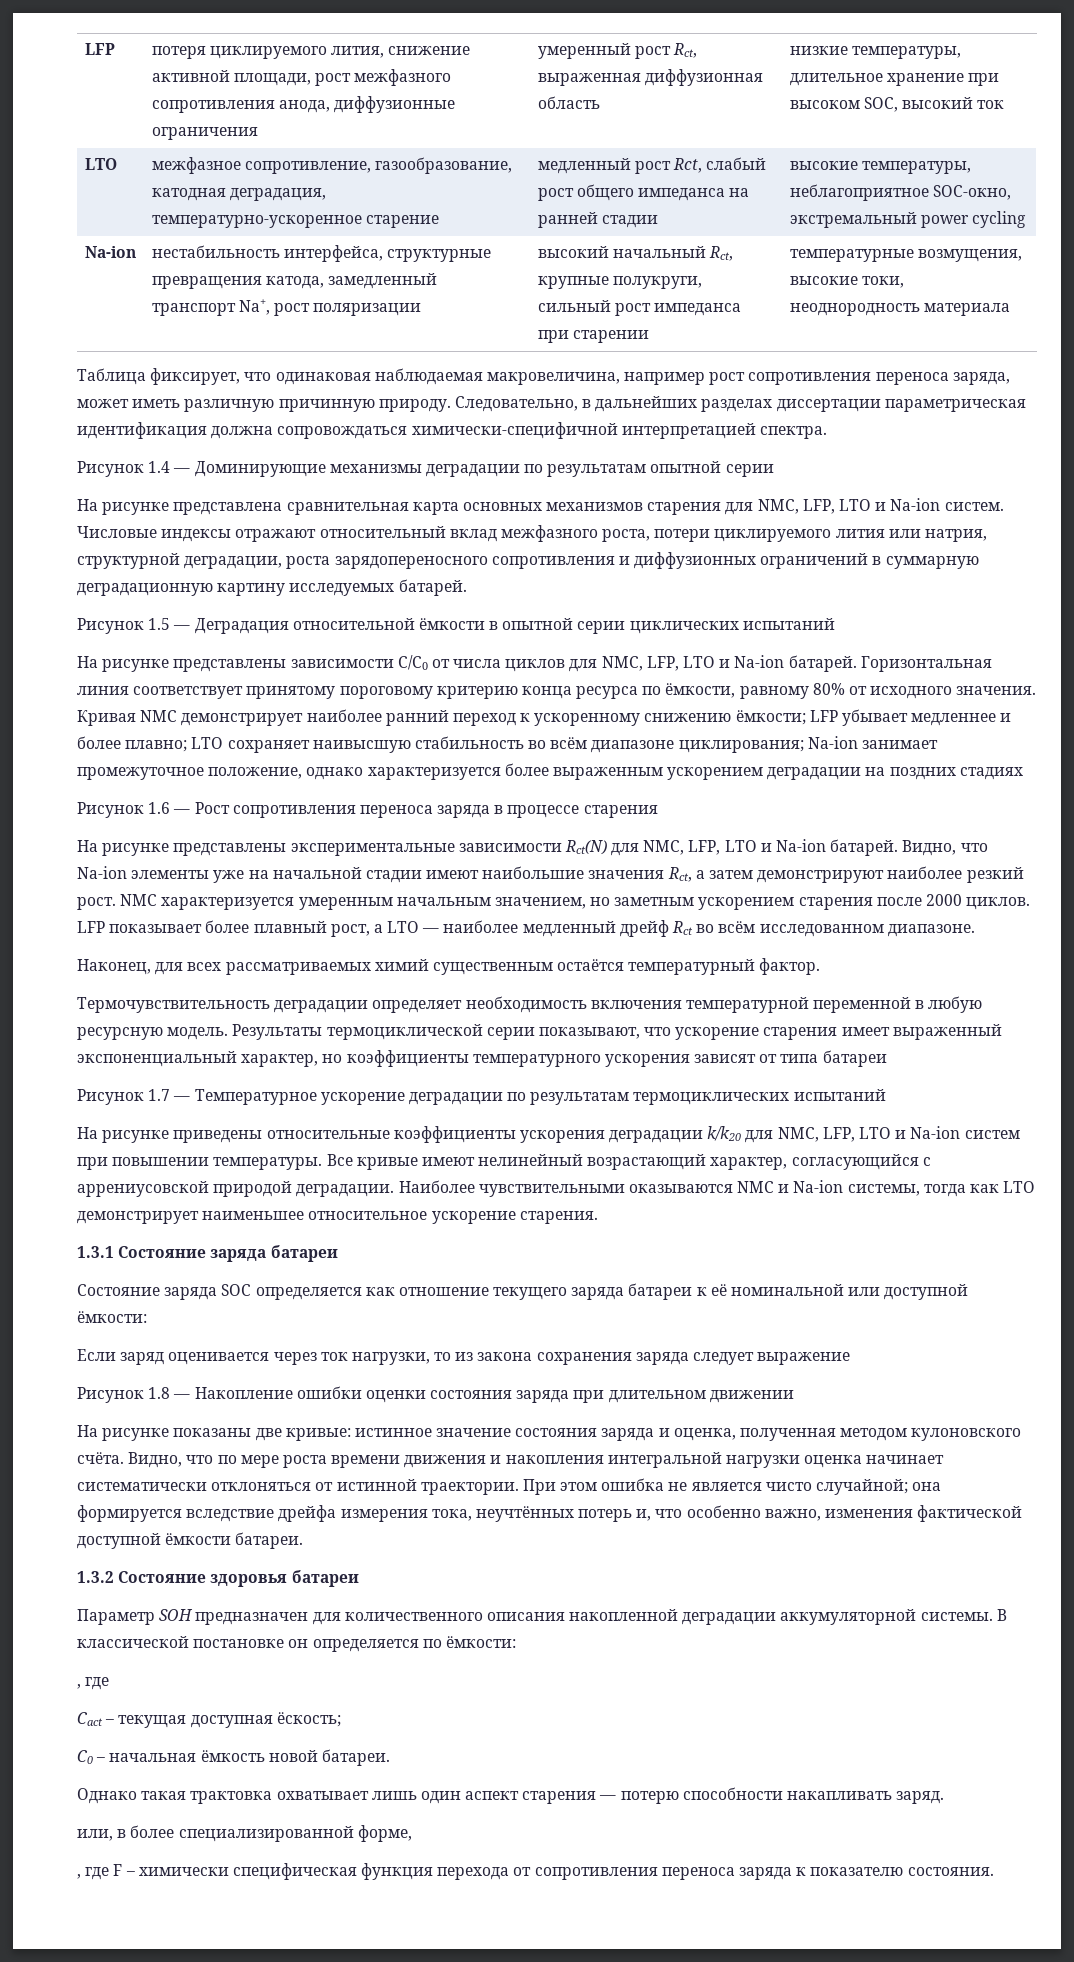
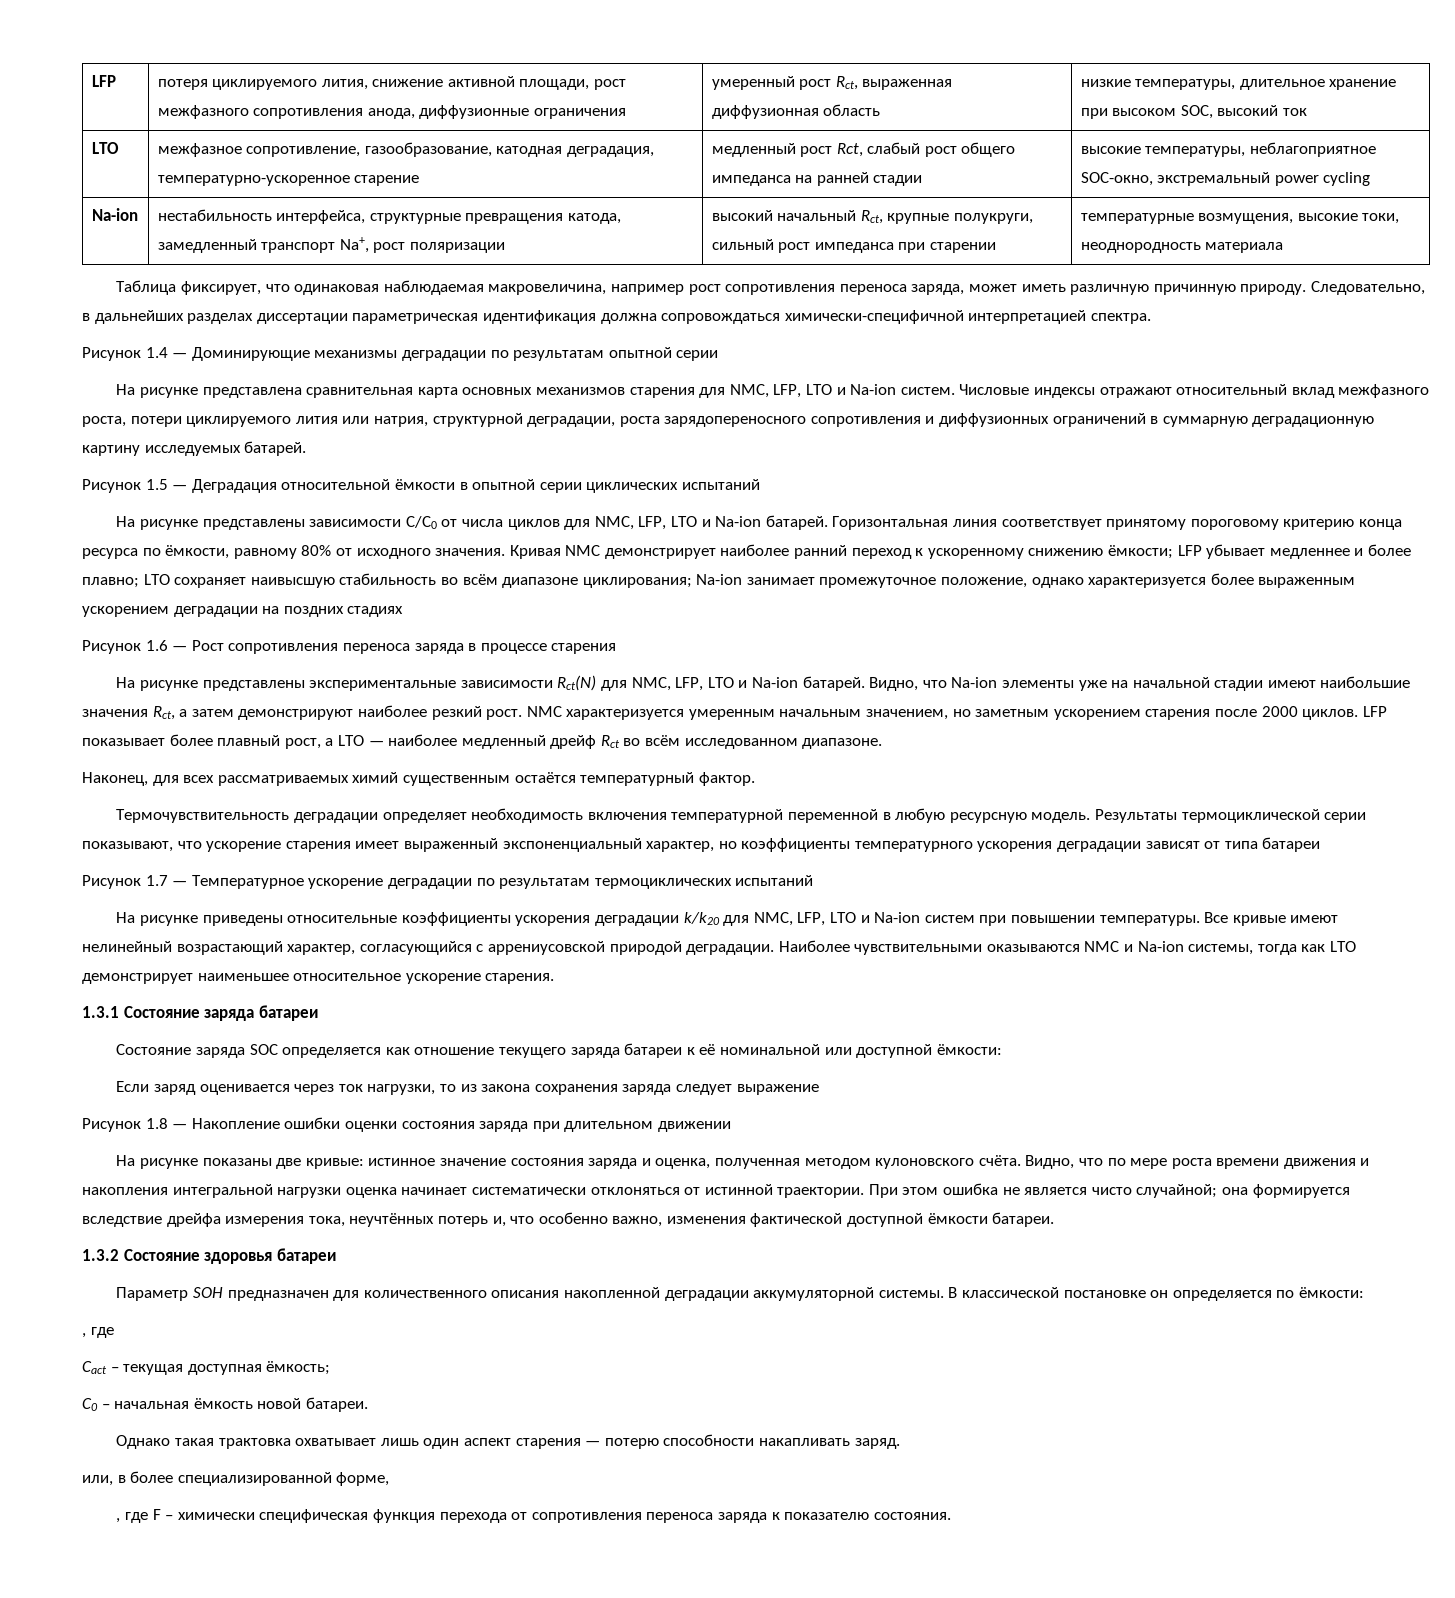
(690, 1060) none -> [1057,841,1142,852] деградации
[276,1712,341,1727] ёскость; -> [266,1361,331,1375] ёмкость;

